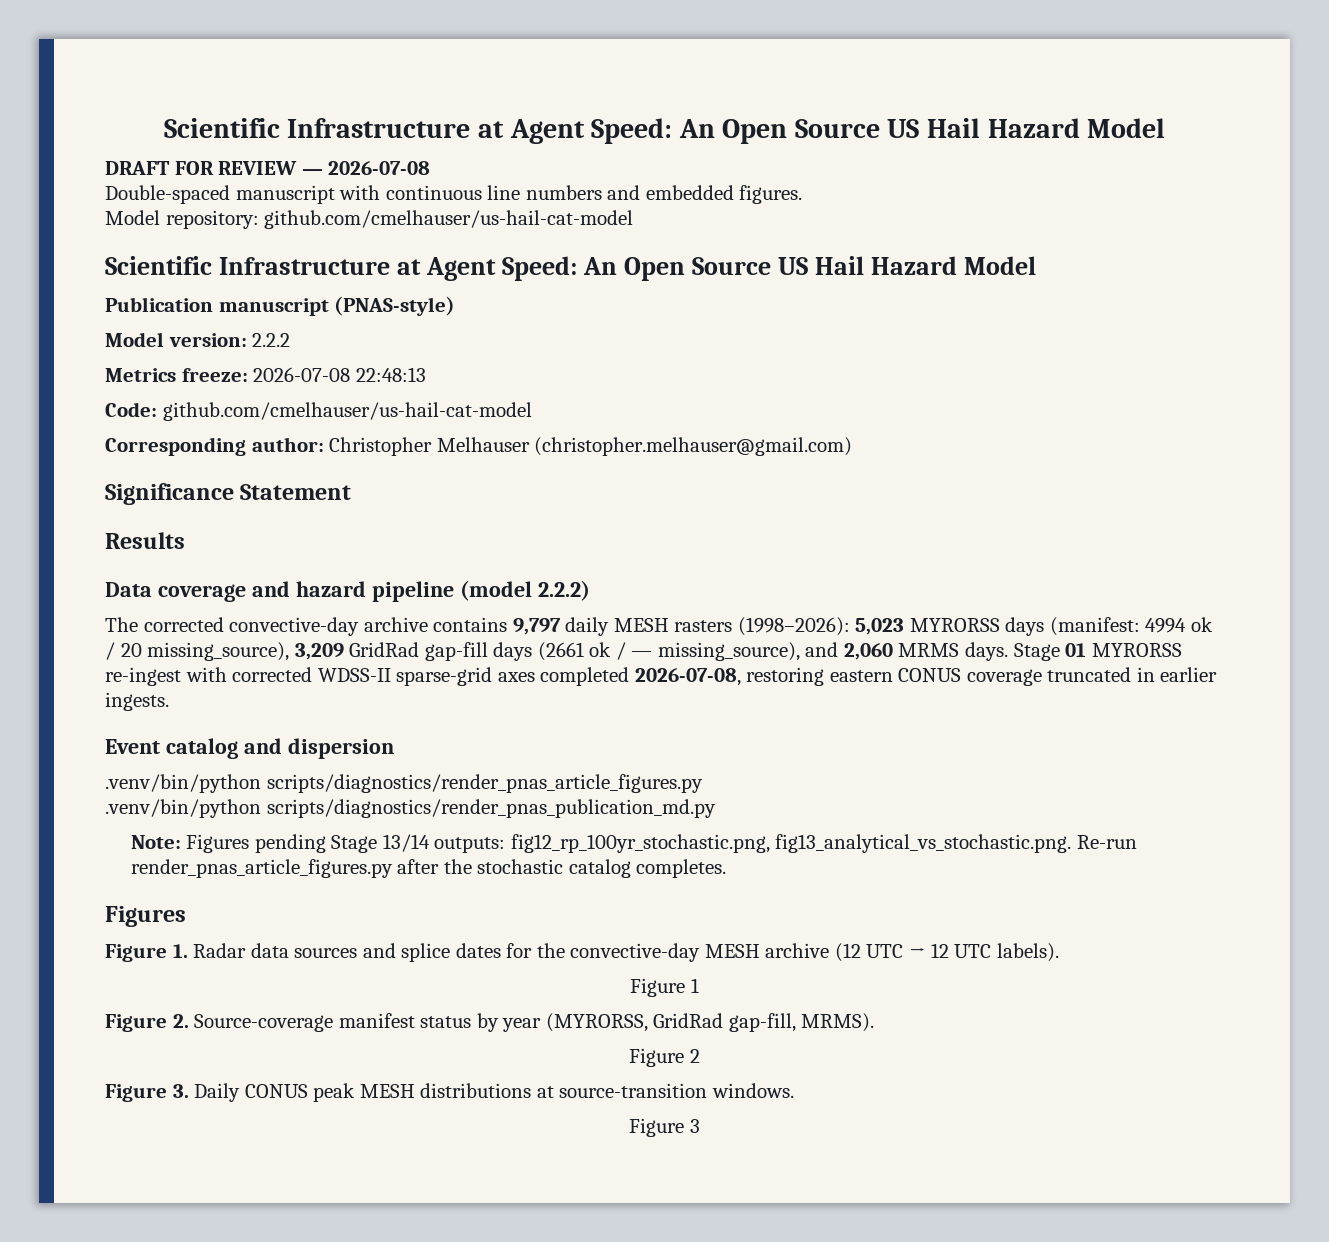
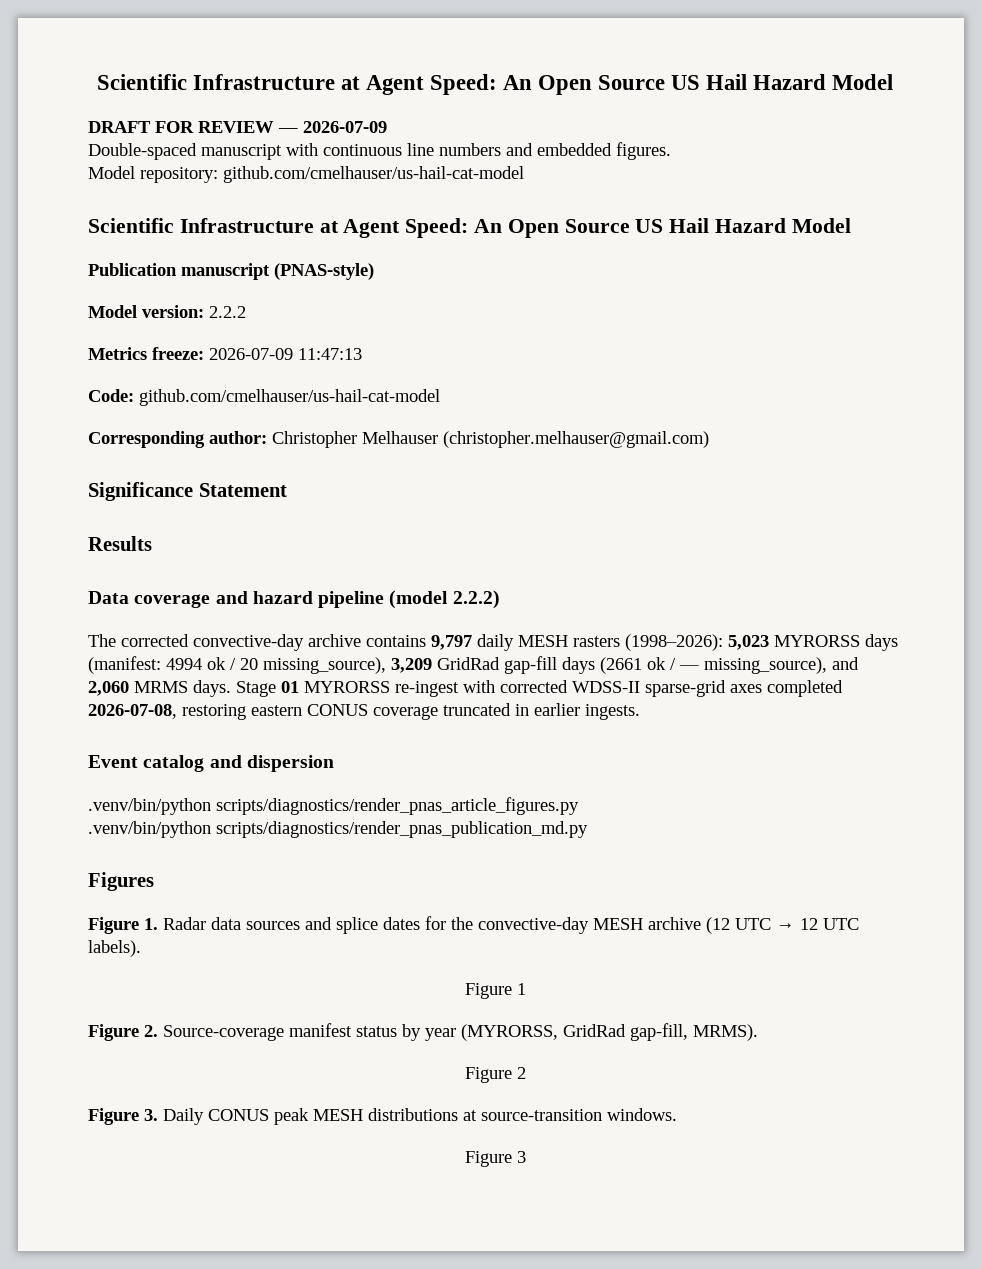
[328,161,431,175] 2026-07-08 -> [303,121,387,133] 2026-07-09
[253,367,426,382] 2026-07-08 22:48:13 -> [209,348,362,360] 2026-07-09 11:47:13
[130,834,1137,853] [130,859,727,878] // Note: Figures pending Stage 13/14 outputs: fig12_rp_100yr_stochastic.png, fig13_analytical_vs_stochastic.png. Re-run render_pnas_article_figures.py after the stochastic catalog completes. -> (588, 829) none

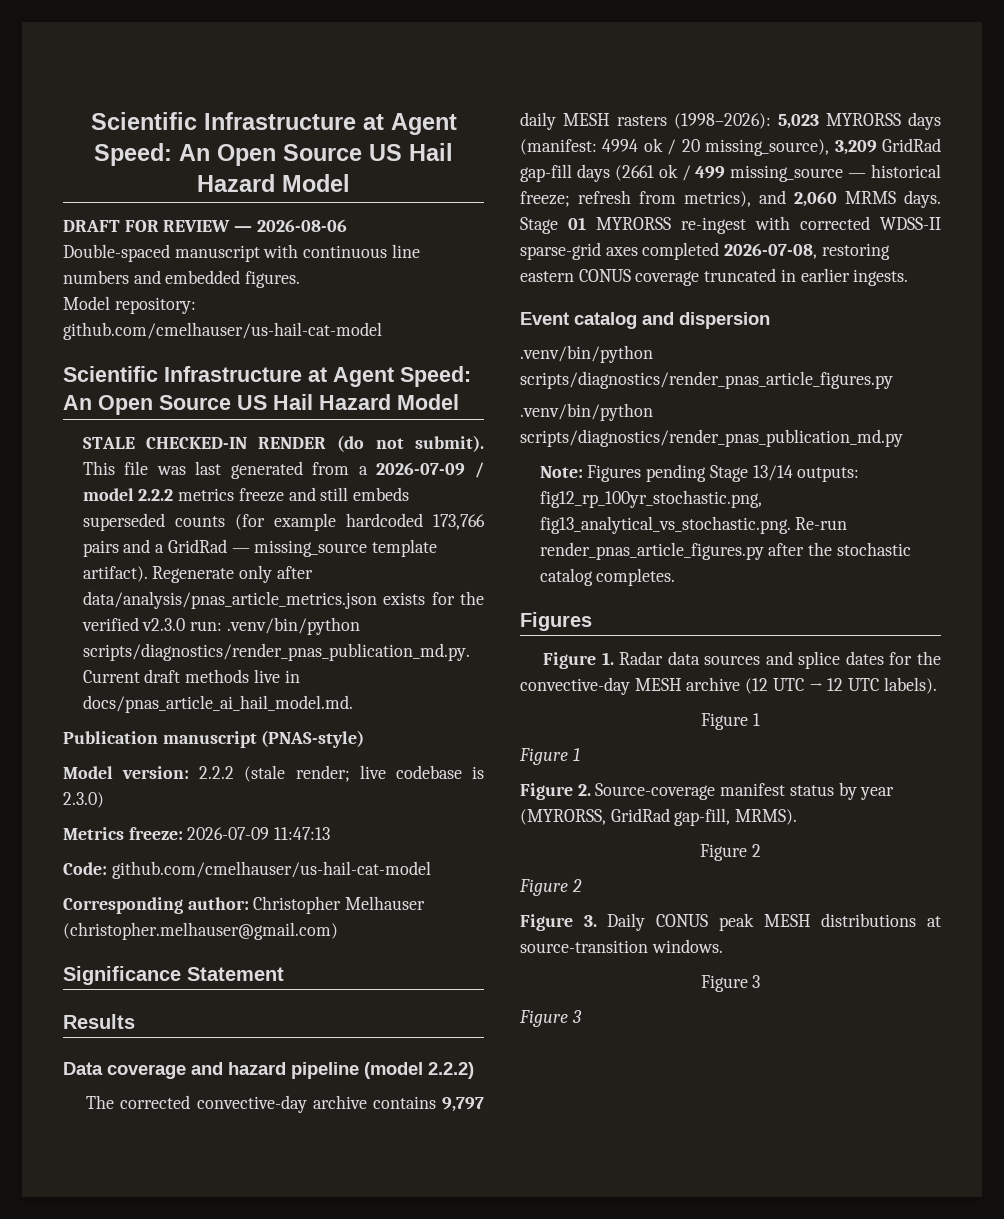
[303,121,387,133] 2026-07-09 -> [256,219,347,232] 2026-08-06
(851, 225) none -> [82,435,485,452] [82,461,484,479] [82,487,410,502] [82,513,485,531] [82,539,438,557] [82,565,313,583] [82,591,485,609] [81,617,360,635] [82,643,470,661] [82,669,300,683] [82,695,353,713] // STALE CHECKED-IN RENDER (do not submit). This file was last generated from a 2026-07-09 / model 2.2.2 metrics freeze and still embeds superseded counts (for example hardcoded 173,766 pairs and a GridRad — missing_source template artifact). Regenerate only after data/analysis/pnas_article_metrics.json exists for the verified v2.3.0 run: .venv/bin/python scripts/diagnostics/render_pnas_publication_md.py. Current draft methods live in docs/pnas_article_ai_hail_model.md.
(246, 312) none -> [244,765,485,782] [63,792,104,808] (stale render; live codebase is 2.3.0)
[679,657,827,674] — missing_source), -> [695,164,941,182] [520,190,751,207] 499 missing_source — historical freeze; refresh from metrics),
(588, 829) none -> [539,464,860,482] [539,490,762,508] [539,516,848,534] [539,542,911,560] [539,568,676,586] // Note: Figures pending Stage 13/14 outputs: fig12_rp_100yr_stochastic.png, fig13_analytical_vs_stochastic.png. Re-run render_pnas_article_figures.py after the stochastic catalog completes.
(526, 989) none -> [519,748,580,765] // Figure 1
(526, 1073) none -> [519,879,582,896] // Figure 2
(526, 1157) none -> [519,1010,582,1027] // Figure 3

